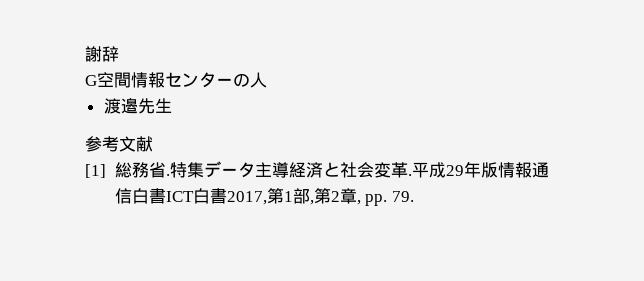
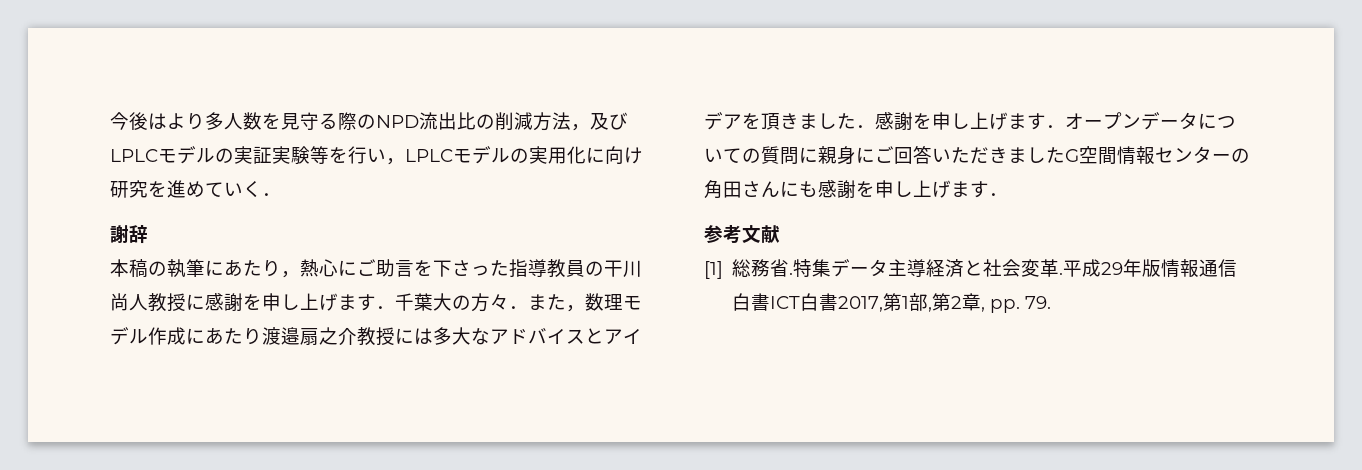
[85,46,119,62] 謝辞 // -> [110,112,628,131] [110,146,643,165] [110,180,281,198] [110,225,148,244] [110,259,642,278] [110,293,642,312] [110,327,642,346] [704,112,1236,130] [704,146,1065,165] 今後はより多人数を見守る際のNPD流出比の削減方法，及びLPLCモデルの実証実験等を行い，LPLCモデルの実用化に向け研究を進めていく． // 謝辞 // 本稿の執筆にあたり，熱心にご助言を下さった指導教員の干川尚人教授に感謝を申し上げます．千葉大の方々．また，数理モデル作成にあたり渡邉扇之介教授には多大なアドバイスとアイデアを頂きました．感謝を申し上げます．オープンデータについての質問に親身にご回答いただきました
[250,72,267,88] [103,97,172,114] 人 // 渡邉先生 -> [704,180,1008,199] 角田さんにも感謝を申し上げます．

